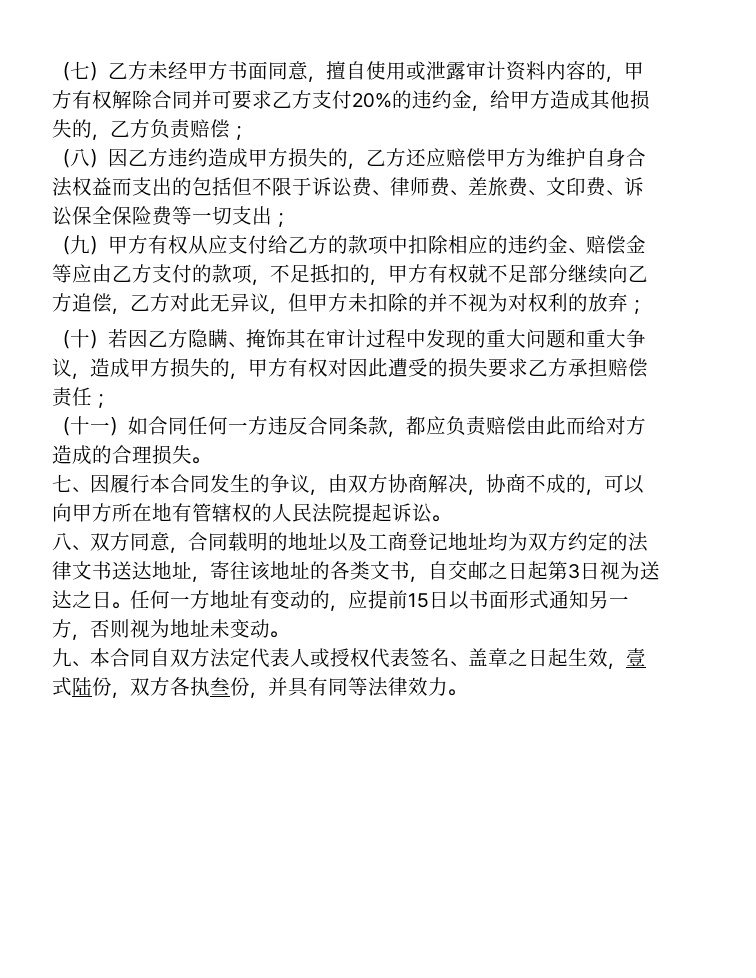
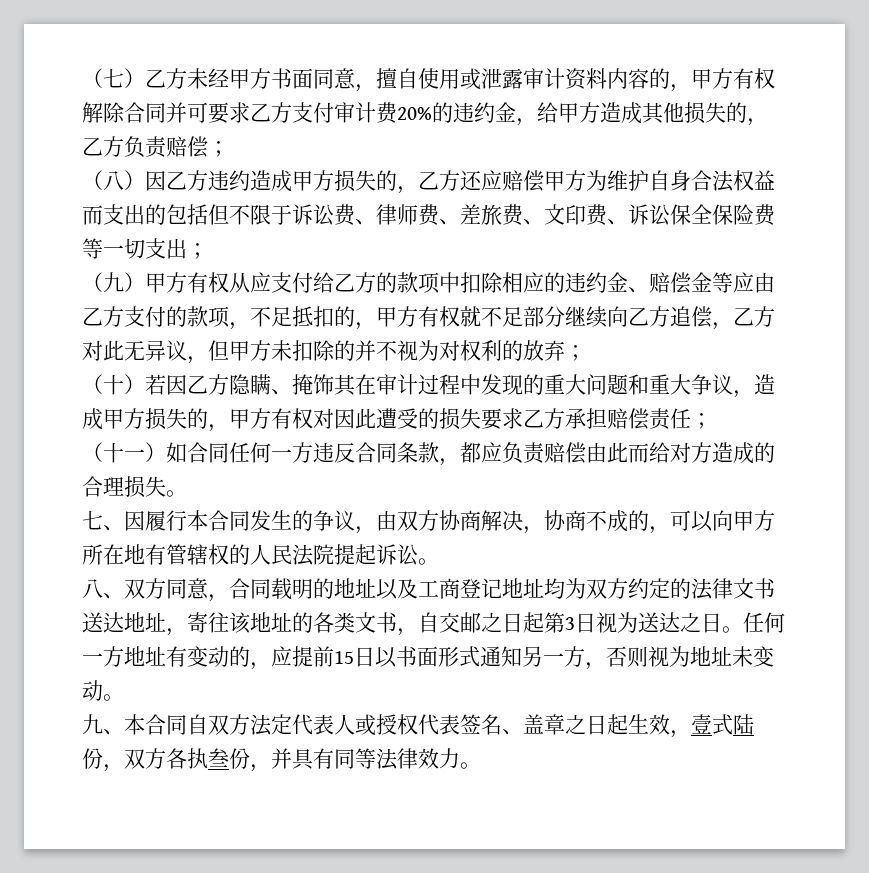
(352, 99) none -> [334,102,398,124] 审计费

